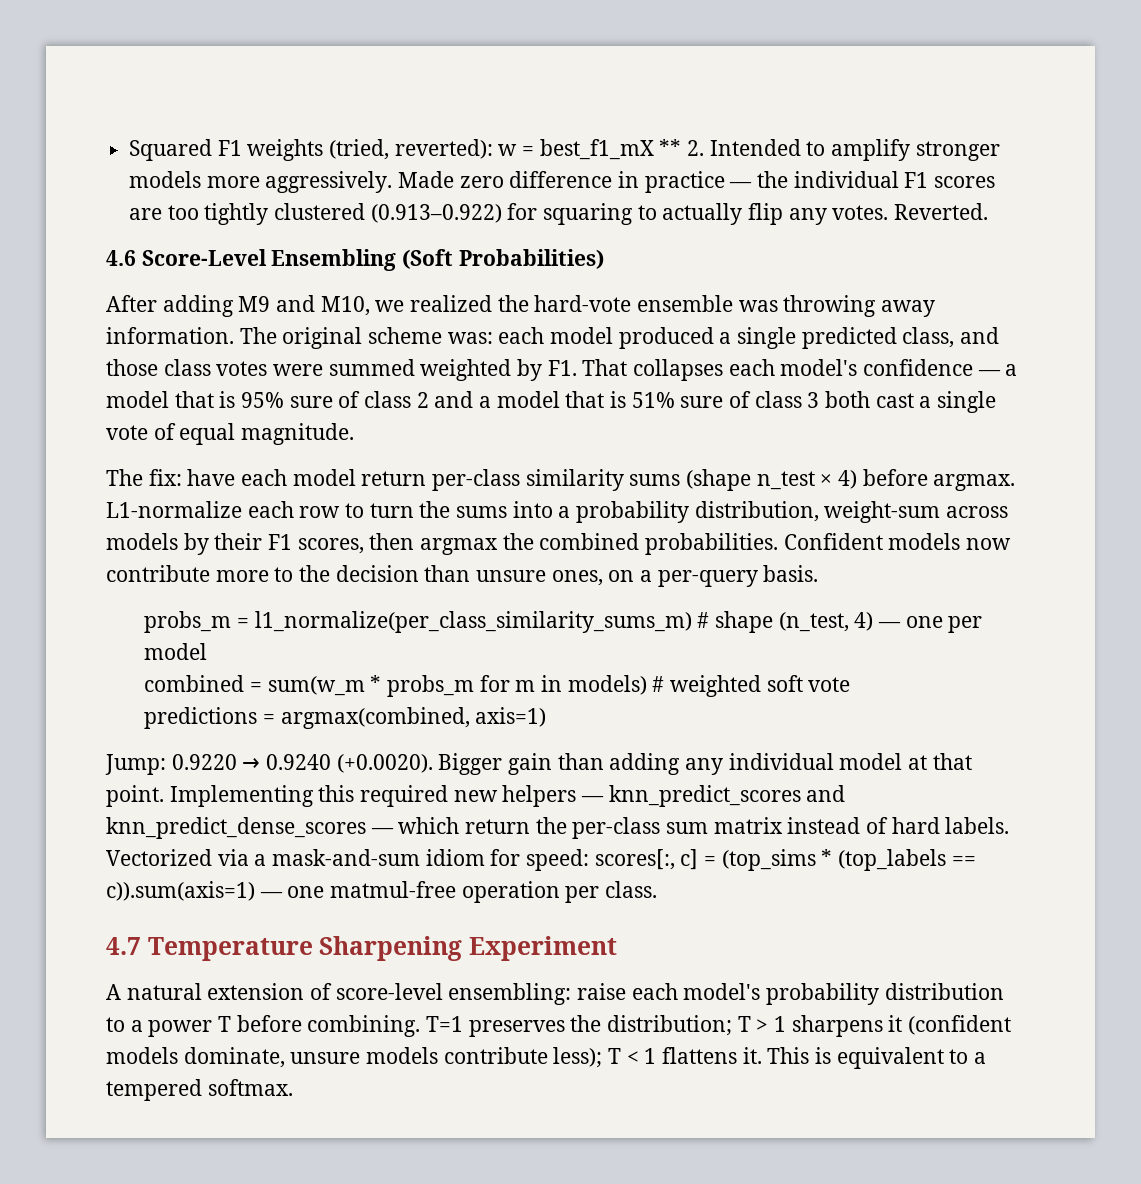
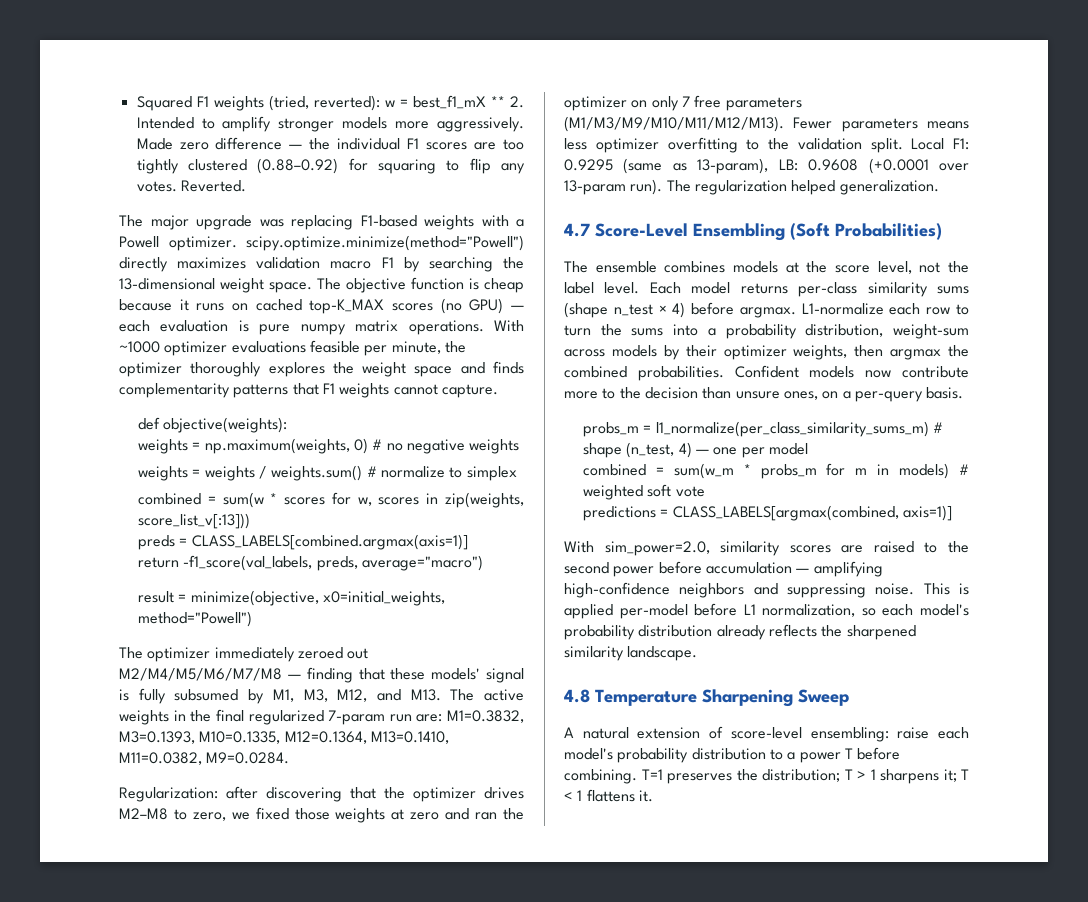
[618,171,725,193] in practice -> (283, 143) none
[370,204,502,223] (0.913–0.922) -> [257,158,339,174] (0.88–0.92)
[662,203,743,225] actually -> (460, 165) none
[106,249,604,271] [106,295,936,317] [106,327,1000,349] [106,359,1018,381] [106,391,997,413] [106,423,355,445] [106,469,427,486] 4.6 Score-Level Ensembling (Soft Probabilities) // After adding M9 and M10, we realized the hard-vote ensemble was throwing away information. The original scheme was: each model produced a single predicted class, and those class votes were summed weighted by F1. That collapses each model's confidence — a model that is 95% sure of class 2 and a model that is 51% sure of class 3 both cast a single vote of equal magnitude. // The fix: have each model return -> [119,215,524,230] [119,235,524,251] [119,257,524,272] [119,277,524,293] [119,298,524,314] [119,320,524,335] [119,340,466,356] [119,361,524,377] [119,383,498,398] [137,417,288,433] [137,438,520,454] [137,465,517,481] [137,492,524,508] [137,513,250,529] [137,534,468,550] [137,555,483,571] [137,590,445,606] [137,611,252,627] [119,647,369,662] [119,667,524,683] [119,688,524,704] [119,709,524,725] [119,731,449,744] [119,752,290,765] [119,786,524,802] [119,807,525,823] [564,95,802,111] [564,116,969,132] [564,137,969,153] [564,158,969,174] [564,179,939,195] [564,223,942,241] [564,261,969,274] [564,282,788,294] The major upgrade was replacing F1-based weights with a Powell optimizer. scipy.optimize.minimize(method="Powell") directly maximizes validation macro F1 by searching the 13-dimensional weight space. The objective function is cheap because it runs on cached top-K_MAX scores (no GPU) — each evaluation is pure numpy matrix operations. With ~1000 optimizer evaluations feasible per minute, the optimizer thoroughly explores the weight space and finds complementarity patterns that F1 weights cannot capture. // def objective(weights): // weights = np.maximum(weights, 0) # no negative weights // weights = weights / weights.sum() # normalize to simplex // combined = sum(w * scores for w, scores in zip(weights, score_list_v[:13])) // preds = CLASS_LABELS[combined.argmax(axis=1)] // return -f1_score(val_labels, preds, average="macro") // result = minimize(objective, x0=initial_weights, method="Powell") // The optimizer immediately zeroed out M2/M4/M5/M6/M7/M8 — finding that these models' signal is fully subsumed by M1, M3, M12, and M13. The active weights in the final regularized 7-param run are: M1=0.3832, M3=0.1393, M10=0.1335, M12=0.1364, M13=0.1410, M11=0.0382, M9=0.0284. // Regularization: after discovering that the optimizer drives M2–M8 to zero, we fixed those weights at zero and ran the optimizer on only 7 free parameters (M1/M3/M9/M10/M11/M12/M13). Fewer parameters means less optimizer overfitting to the validation split. Local F1: 0.9295 (same as 13-param), LB: 0.9608 (+0.0001 over 13-param run). The regularization helped generalization. // 4.7 Score-Level Ensembling (Soft Probabilities) // The ensemble combines models at the score level, not the label level. Each model returns
[268,534,364,554] F1 scores, -> [723,345,848,360] optimizer weights,
[280,707,547,729] [105,753,972,775] [106,785,846,807] [106,817,1010,839] [106,849,976,871] [106,881,658,903] [106,937,141,955] argmax(combined, axis=1) // Jump: 0.9220 → 0.9240 (+0.0020). Bigger gain than adding any individual model at that point. Implementing this required new helpers — knn_predict_scores and knn_predict_dense_scores — which return the per-class sum matrix instead of hard labels. Vectorized via a mask-and-sum idiom for speed: scores[:, c] = (top_sims * (top_labels == c)).sum(axis=1) — one matmul-free operation per class. // 4.7 -> [672,505,952,521] [564,541,969,556] [564,561,883,577] [564,582,969,598] [564,603,969,619] [564,624,916,640] [564,646,698,661] [564,689,590,703] CLASS_LABELS[argmax(combined, axis=1)] // With sim_power=2.0, similarity scores are raised to the second power before accumulation — amplifying high-confidence neighbors and suppressing noise. This is applied per-model before L1 normalization, so each model's probability distribution already reflects the sharpened similarity landscape. // 4.8
[468,936,617,961] Experiment -> [798,689,849,706] Sweep
[888,1015,1012,1035] [106,1047,603,1068] it (confident models dominate, unsure models contribute less); -> [943,769,957,782] it;
[767,1047,987,1069] [106,1079,293,1101] This is equivalent to a tempered softmax. -> (653, 796) none

